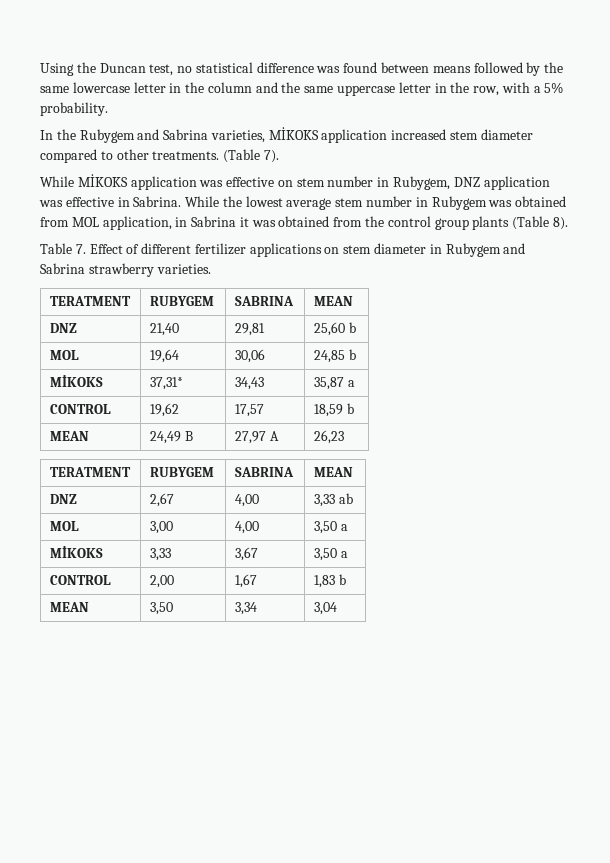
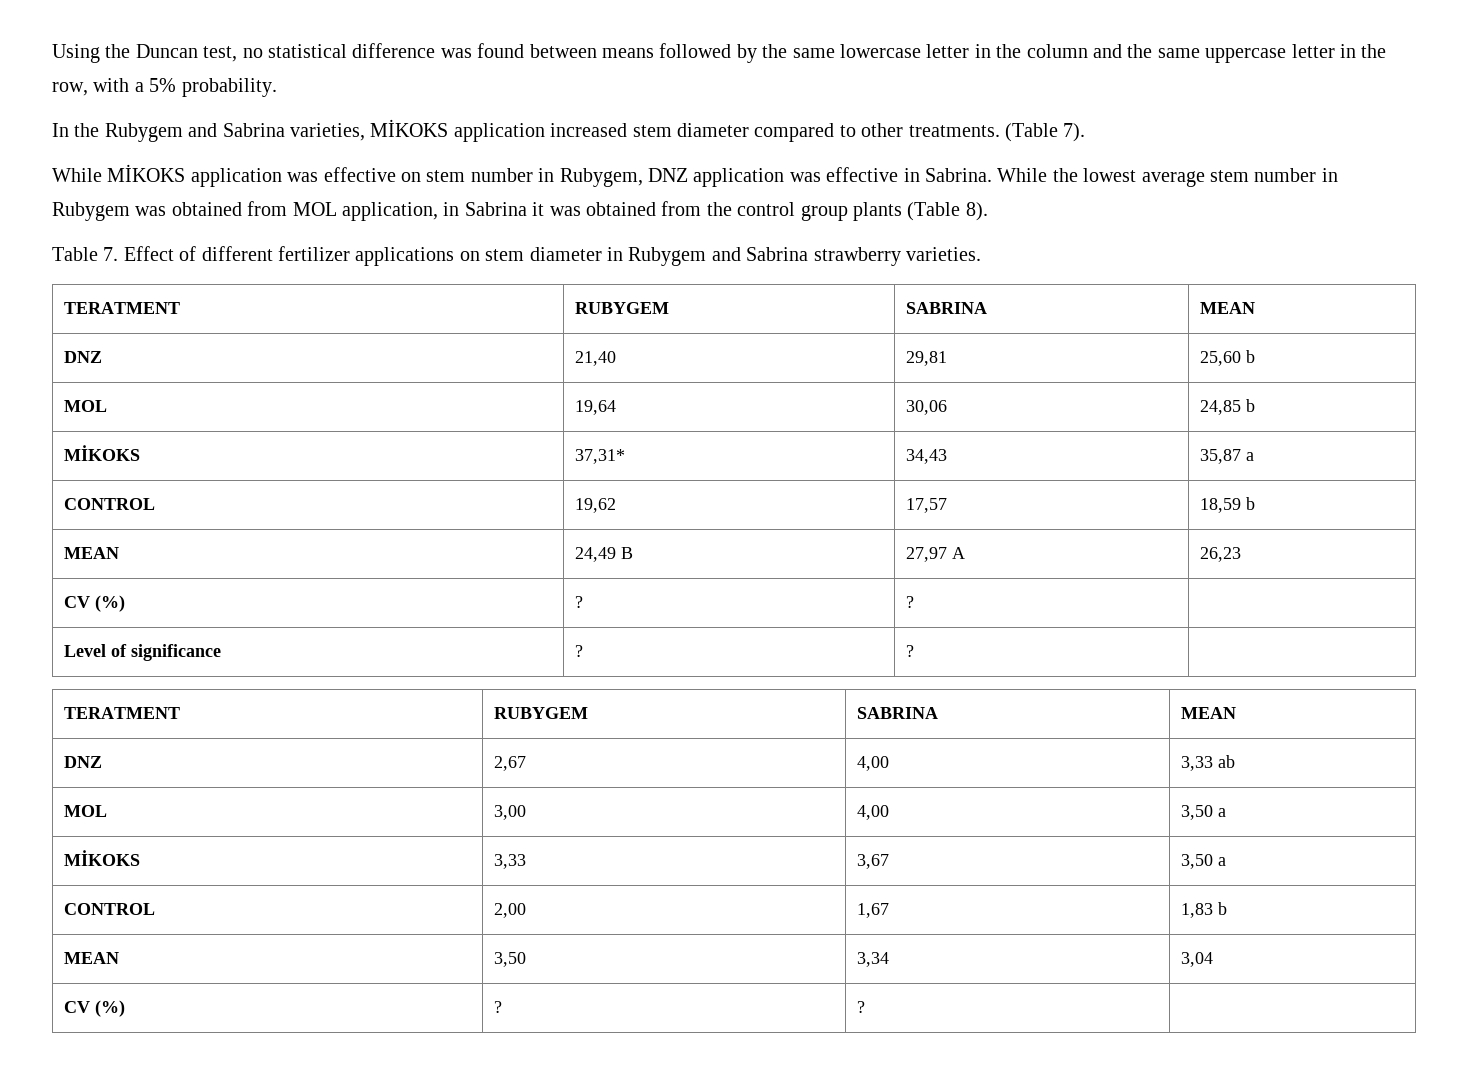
(344, 437) none -> [64,595,126,612] [575,596,584,608] [906,596,915,608] [64,644,222,661] [575,645,584,657] [906,645,915,657] // CV (%) | ? | ? | // Level of significance | ? | ? |
(337, 608) none -> [64,1000,126,1017] [494,1001,503,1013] [857,1001,866,1013] // CV (%) | ? | ? |

